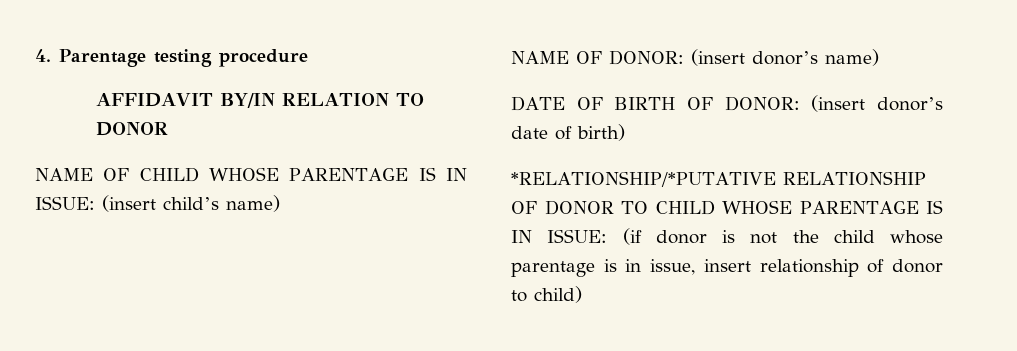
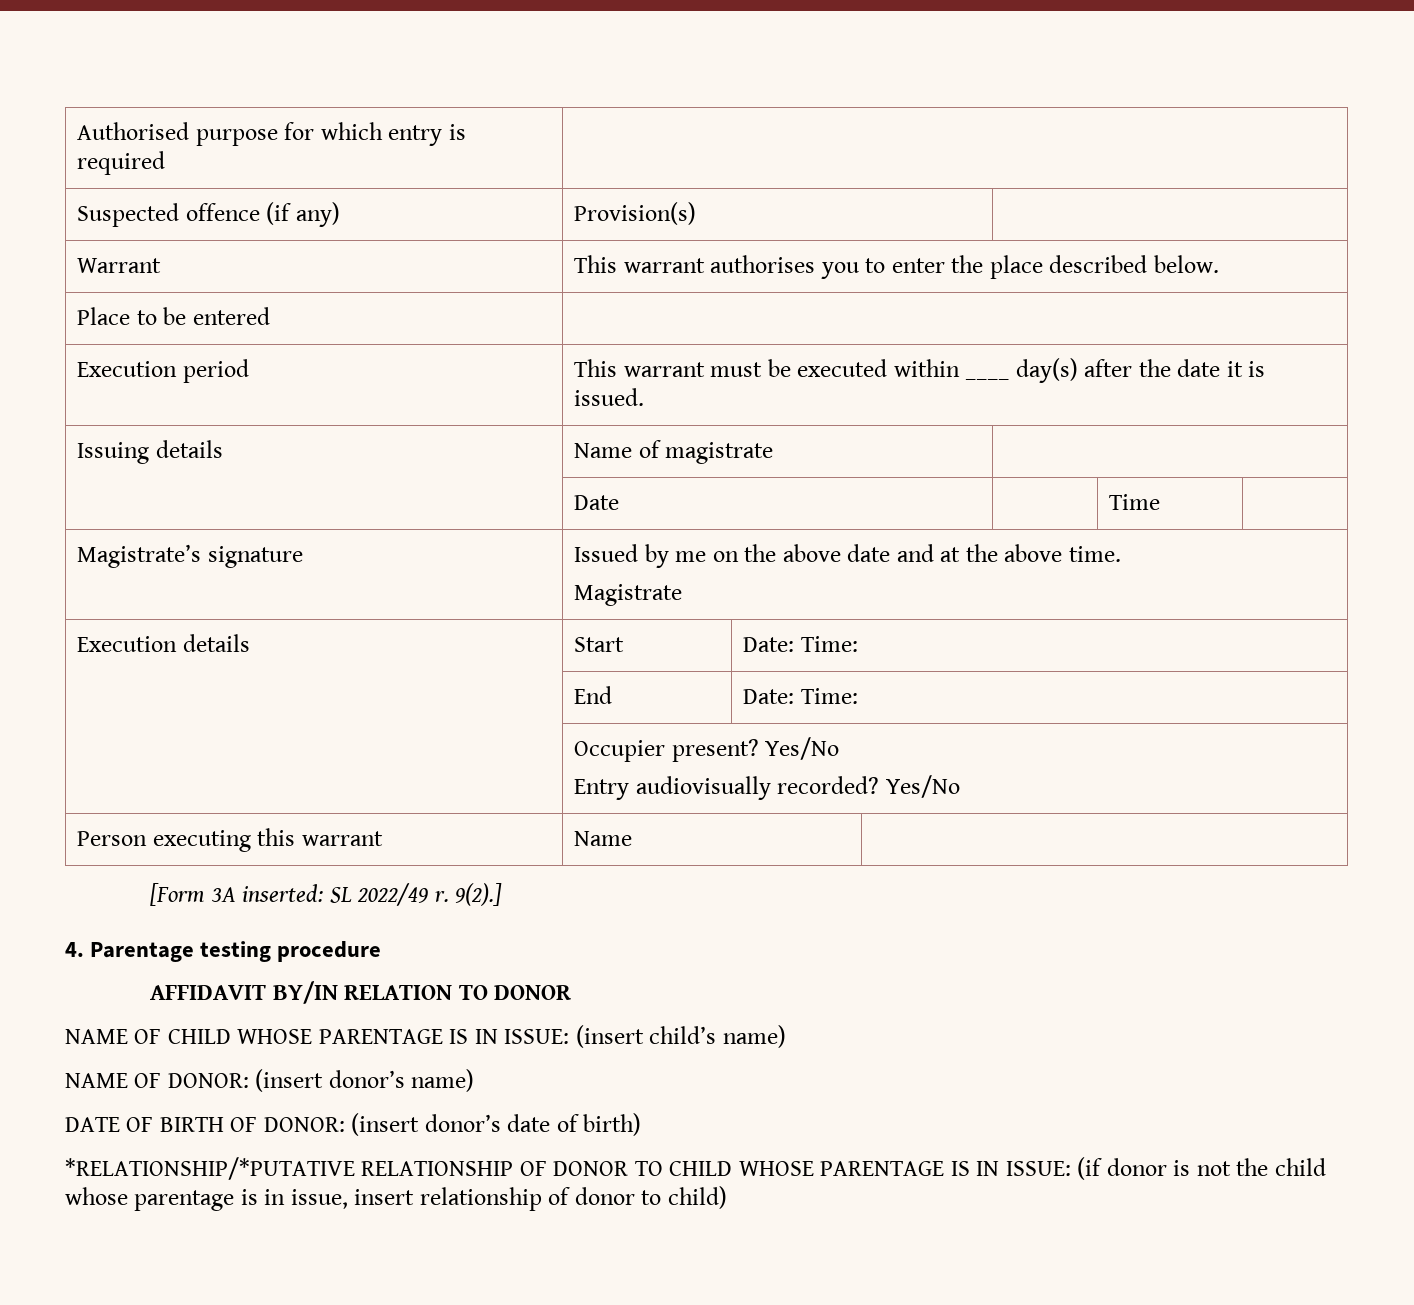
(35, 55) none -> [77,122,466,146] [77,151,166,175] [77,202,340,227] [574,202,697,225] [77,258,162,273] [574,255,1219,279] [77,307,270,325] [77,359,249,383] [574,359,960,377] [965,358,1266,383] [574,388,645,406] [77,440,223,464] [574,440,774,464] [574,495,620,510] [1109,494,1161,510] [77,544,303,568] [574,544,1121,568] [574,584,683,606] [77,634,250,652] [574,637,625,652] [743,636,858,652] [574,686,613,704] [743,688,858,704] [574,737,840,762] [574,775,960,800] [77,828,383,852] [574,831,633,846] [150,883,503,906] Authorised purpose for which entry is required | // Suspected offence (if any) | Provision(s) | // Warrant | This warrant authorises you to enter the place described below. // Place to be entered | // Execution period | This warrant must be executed within ____ day(s) after the date it is issued. // Issuing details | Name of magistrate | // | Date | | Time | // Magistrate’s signature | Issued by me on the above date and at the above time. // Magistrate // Execution details | Start | Date: Time: // | End | Date: Time: // | Occupier present? Yes/No // Entry audiovisually recorded? Yes/No // Person executing this warrant | Name | // [Form 3A inserted: SL 2022/49 r. 9(2).] //

